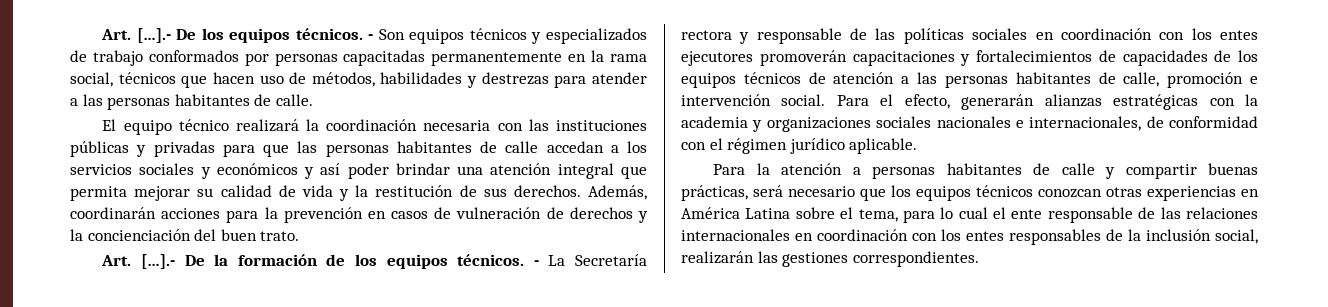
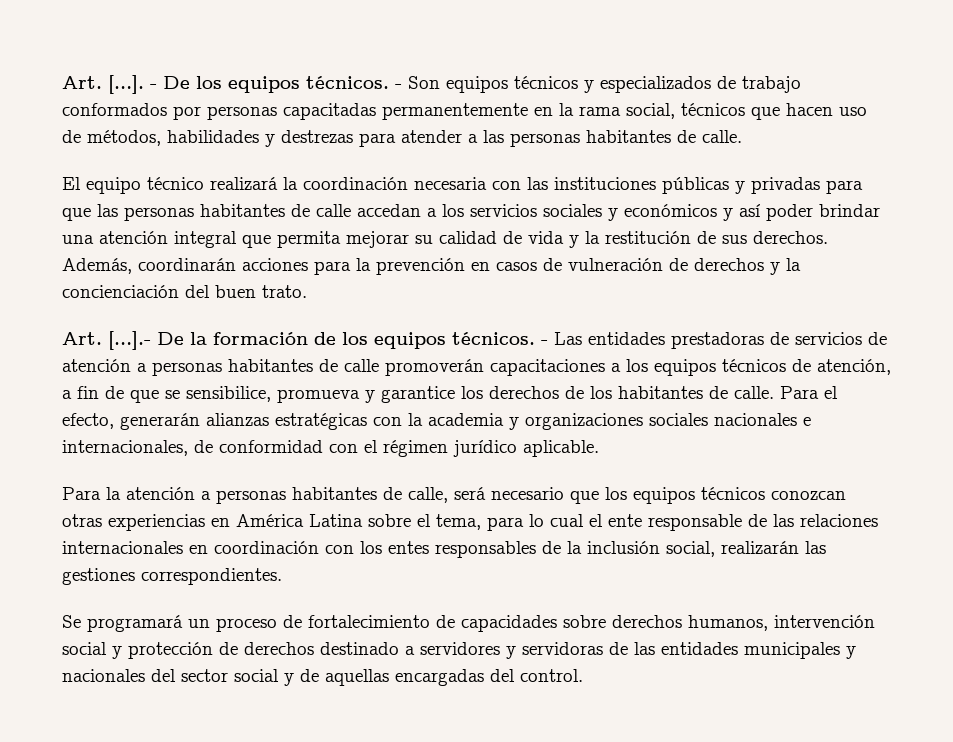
[101,28,171,43] Art. […].- -> [62,75,157,94] Art. […]. -
[548,254,647,266] [681,28,1258,44] [681,50,1258,66] [681,72,1258,88] [681,94,826,106] La Secretaría rectora y responsable de las políticas sociales en coordinación con los entes ejecutores promoverán capacitaciones y fortalecimientos de capacidades de los equipos técnicos de atención a las personas habitantes de calle, promoción e intervención social. -> [554,332,887,349] [62,359,891,376] [62,386,774,403] Las entidades prestadoras de servicios de atención a personas habitantes de calle promoverán capacitaciones a los equipos técnicos de atención, a fin de que se sensibilice, promueva y garantice los derechos de los habitantes de calle.
[1061,163,1258,179] [681,185,748,201] calle y compartir buenas prácticas, -> [408,487,448,503] calle,
(979, 259) none -> [62,615,875,632] [62,642,856,659] [62,669,583,686] // Se programará un proceso de fortalecimiento de capacidades sobre derechos humanos, intervención social y protección de derechos destinado a servidores y servidoras de las entidades municipales y nacionales del sector social y de aquellas encargadas del control.

